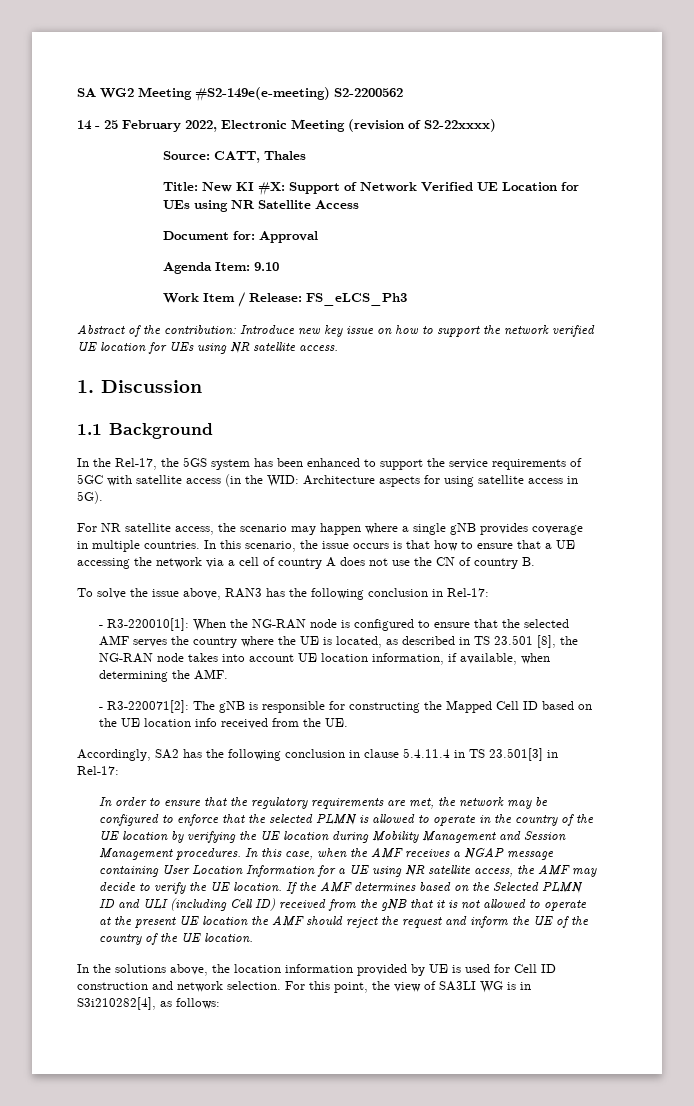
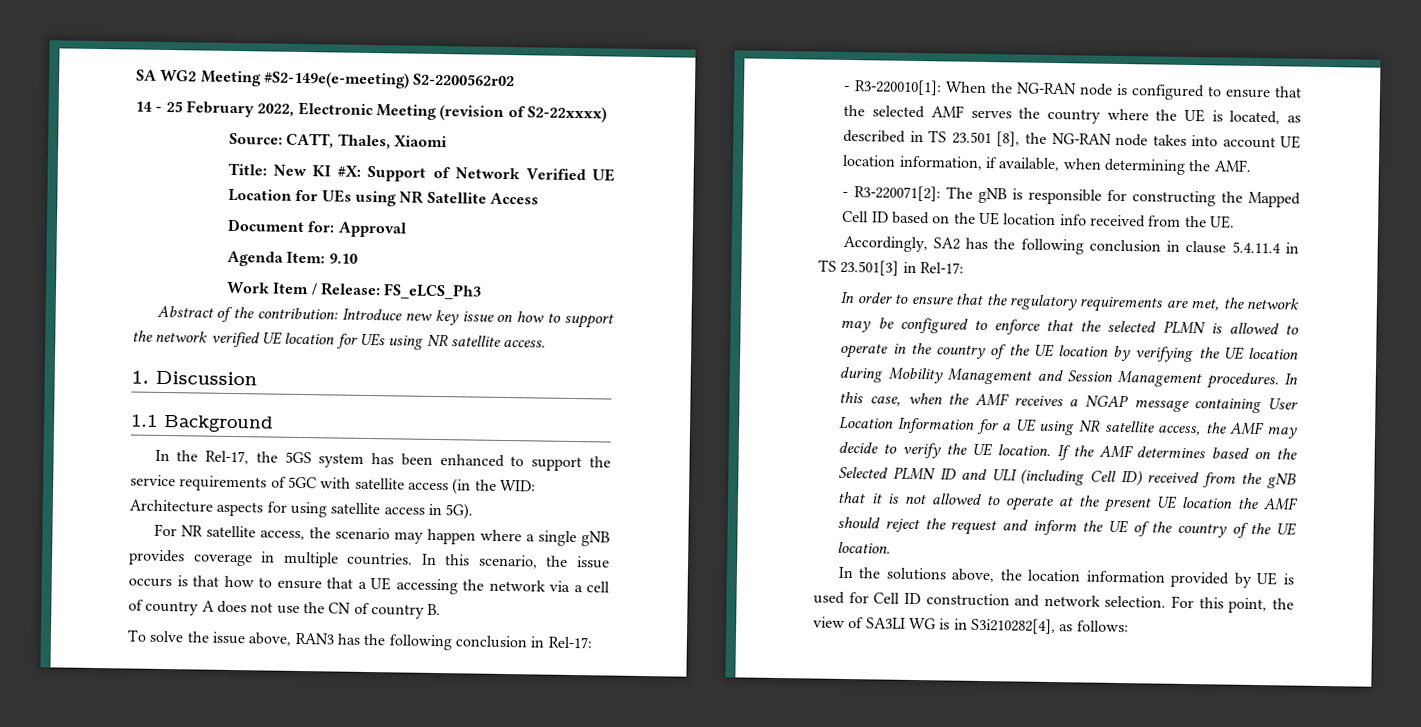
[334,88,403,97] S2-2200562 -> [413,73,516,87] S2-2200562r02
[264,151,307,160] Thales -> [337,133,447,150] Thales, Xiaomi

